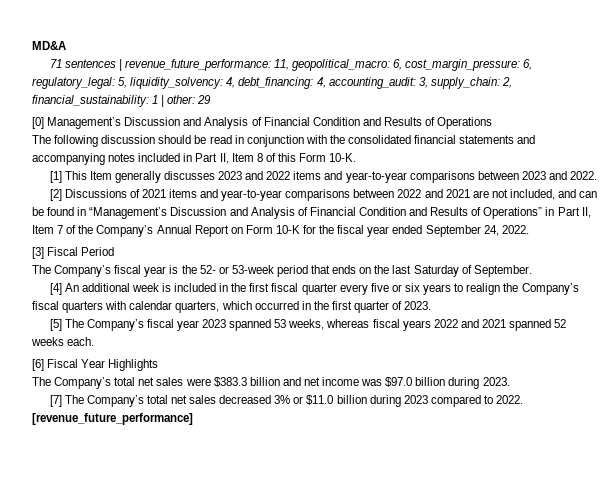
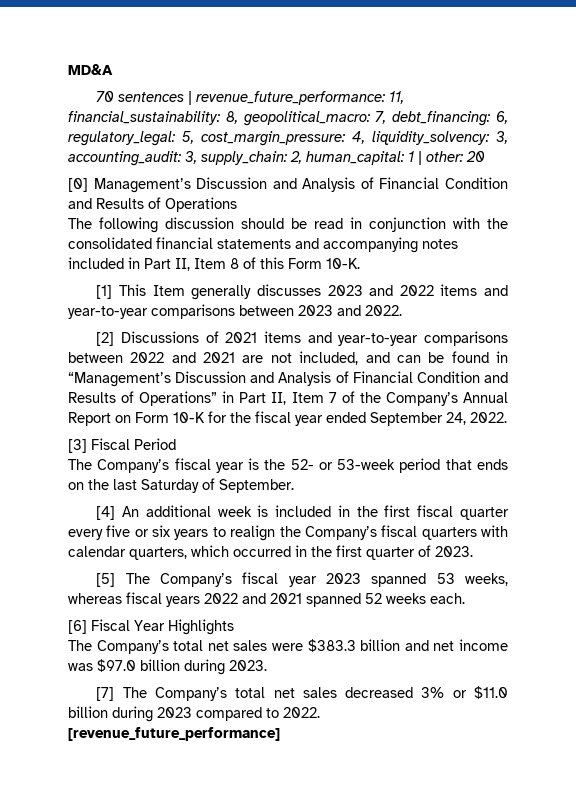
[49,59,62,68] 71 -> [96,91,115,102] 70
[292,59,533,71] [32,77,326,89] geopolitical_macro: 6, cost_margin_pressure: 6, regulatory_legal: 5, liquidity_solvency: 4, debt_financing: 4, -> [68,111,509,126] [68,131,508,146] financial_sustainability: 8, geopolitical_macro: 7, debt_financing: 6, regulatory_legal: 5, cost_margin_pressure: 4, liquidity_solvency: 3,
[32,95,149,107] financial_sustainability: -> [306,151,404,165] human_capital:
[197,95,212,104] 29 -> [466,151,485,162] 20

